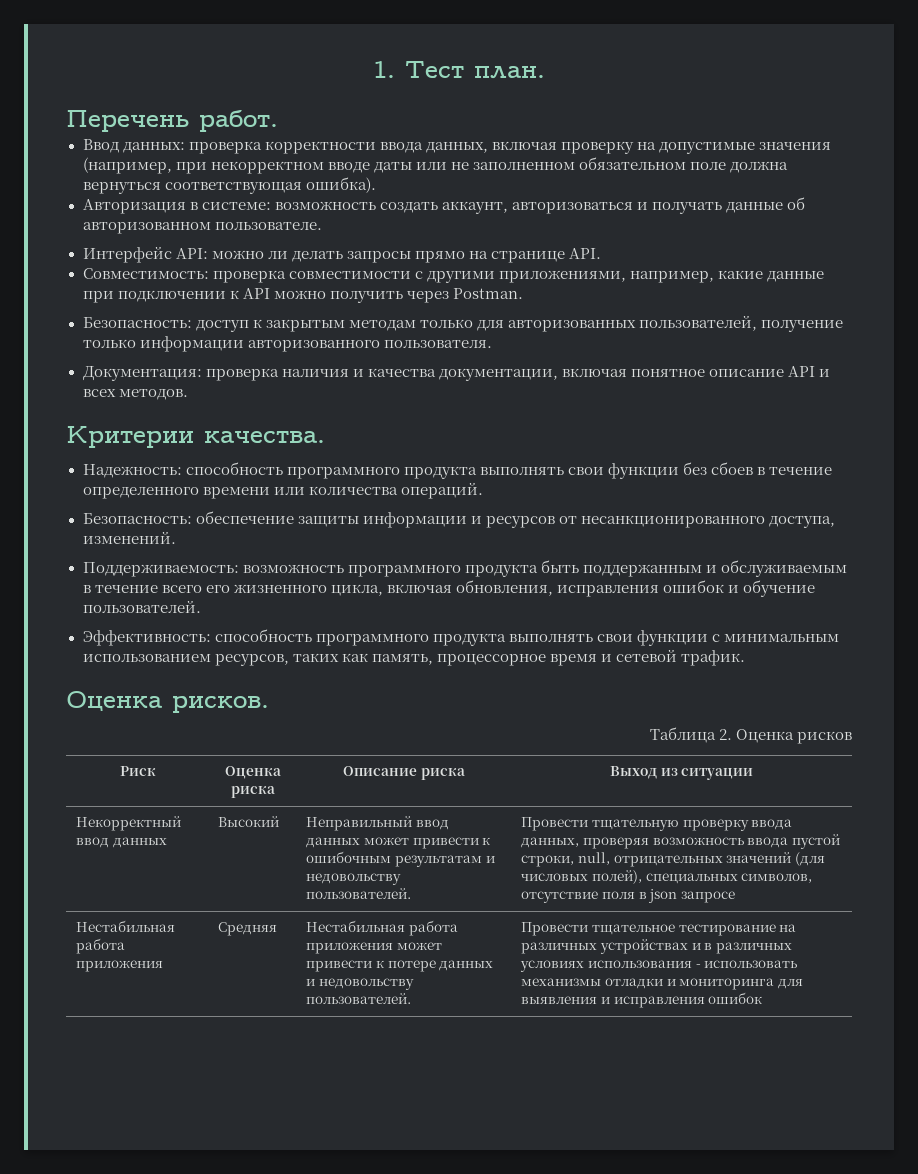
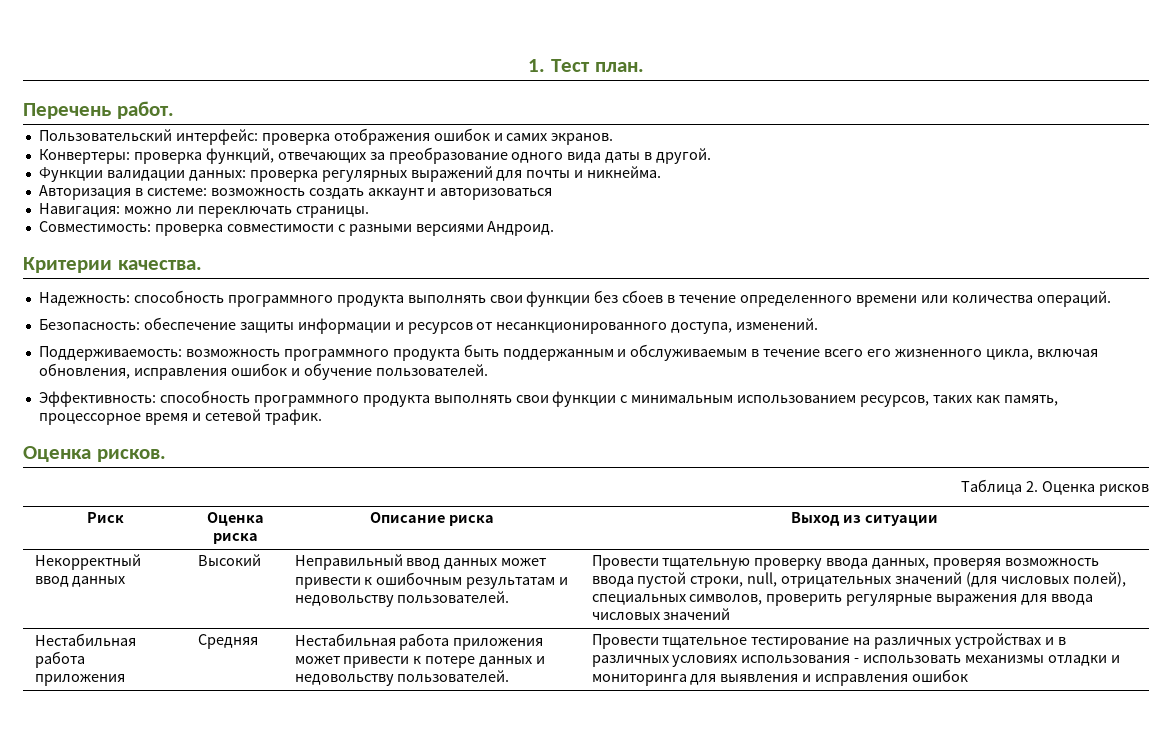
[82,139,831,154] [82,157,788,174] [82,177,376,194] Ввод данных: проверка корректности ввода данных, включая проверку на допустимые значения (например, при некорректном вводе даты или не заполненном обязательном поле должна вернуться соответствующая ошибка). -> [38,128,614,145] [38,147,712,164] [38,166,662,182] Пользовательский интерфейс: проверка отображения ошибок и самих экранов. // Конвертеры: проверка функций, отвечающих за преобразование одного вида даты в другой. // Функции валидации данных: проверка регулярных выражений для почты и никнейма.
[441,201,508,214] аккаунт, -> [367,188,437,200] аккаунт и
[636,197,805,214] [82,222,322,234] [82,246,601,263] [82,268,824,283] [82,288,523,303] [82,315,843,332] [82,336,492,352] [82,366,830,381] [82,389,188,400] и получать данные об авторизованном пользователе. // Интерфейс API: можно ли делать запросы прямо на странице API. // Совместимость: проверка совместимости с другими приложениями, например, какие данные при подключении к API можно получить через Postman. // Безопасность: доступ к закрытым методам только для авторизованных пользователей, получение только информации авторизованного пользователя. // Документация: проверка наличия и качества документации, включая понятное описание API и всех методов. -> [38,203,369,218] [38,221,555,236] // Навигация: можно ли переключать страницы. // Совместимость: проверка совместимости с разными версиями Андроид.
[521,889,735,903] отсутствие поля в json запросе -> [766,594,1094,606] [591,608,731,620] проверить регулярные выражения для ввода числовых значений

